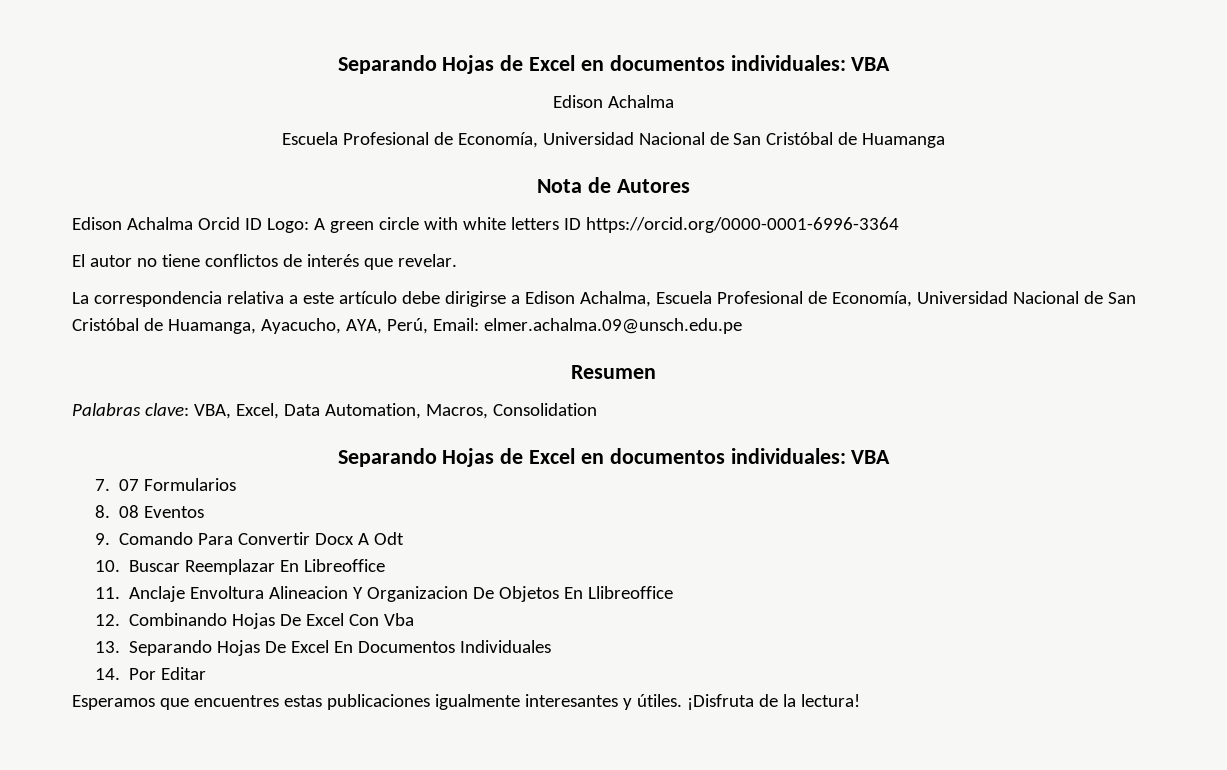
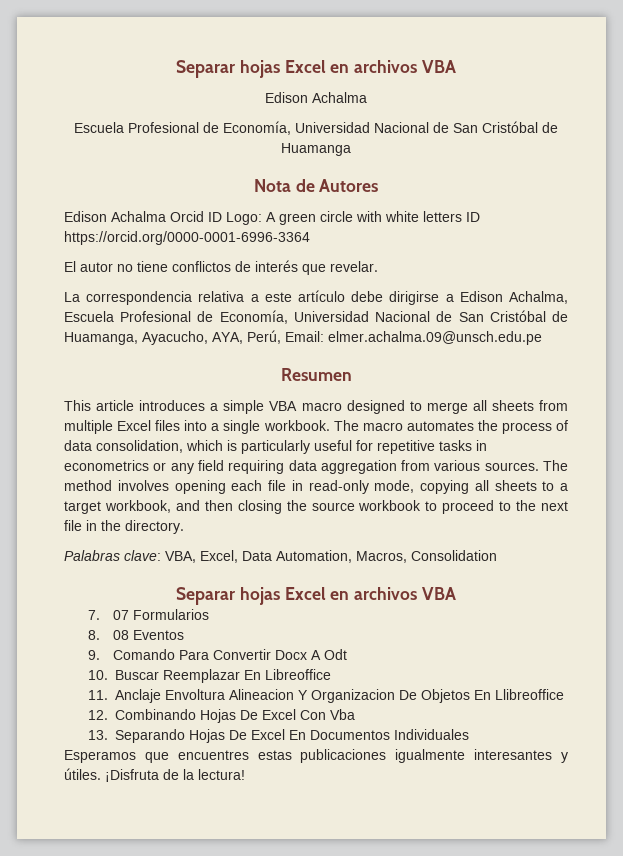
[337,55,846,74] Separando Hojas de Excel en documentos individuales: -> [176,60,418,78] Separar hojas Excel en archivos
(656, 372) none -> [64,400,568,414] [64,420,568,434] [64,440,487,454] [64,460,568,474] [64,480,568,494] [64,500,568,514] [64,520,184,534] // This article introduces a simple VBA macro designed to merge all sheets from multiple Excel files into a single workbook. The macro automates the process of data consolidation, which is particularly useful for repetitive tasks in econometrics or any field requiring data aggregation from various sources. The method involves opening each file in read-only mode, copying all sheets to a target workbook, and then closing the source workbook to proceed to the next file in the directory.
[337,448,846,467] Separando Hojas de Excel en documentos individuales: -> [176,587,418,605] Separar hojas Excel en archivos
[94,667,207,680] // 14. Por Editar -> (470, 734) none

